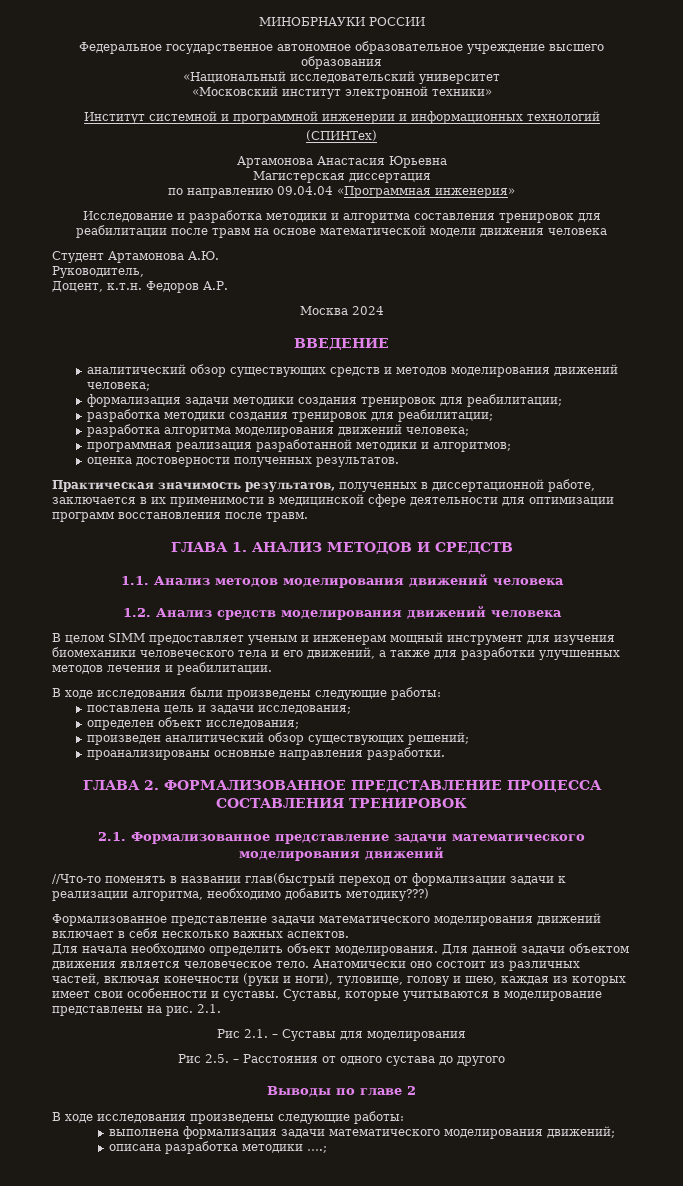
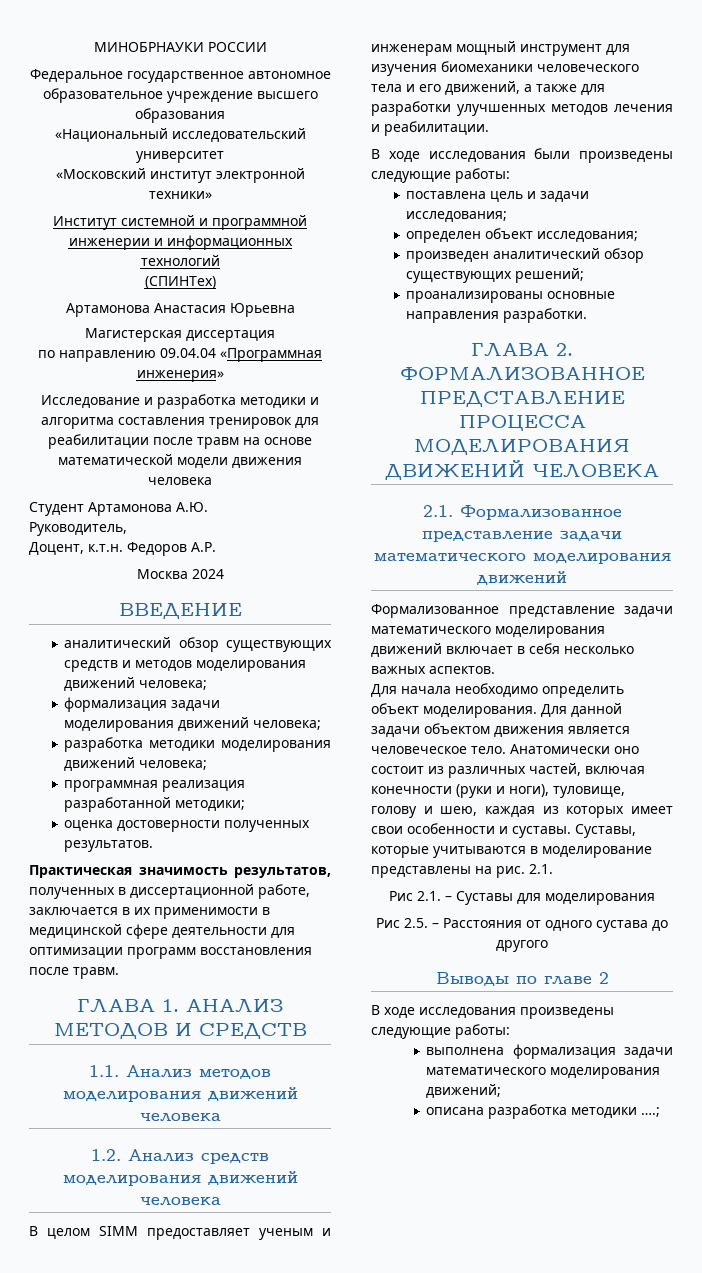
[232,394,562,407] [86,409,493,422] [86,424,231,437] методики создания тренировок для реабилитации; // разработка методики создания тренировок для реабилитации; // разработка алгоритма -> [64,717,322,732] [64,737,216,752] моделирования движений человека; // разработка методики
[355,442,511,452] методики и алгоритмов; -> [175,800,246,811] методики;
[216,798,467,808] СОСТАВЛЕНИЯ ТРЕНИРОВОК -> [414,439,630,455] [385,460,659,480] МОДЕЛИРОВАНИЯ ДВИЖЕНИЙ ЧЕЛОВЕКА
[52,873,566,886] [52,888,429,901] // //Что-то поменять в названии глав(быстрый переход от формализации задачи к реализации алгоритма, необходимо добавить методику???) -> (567, 578) none

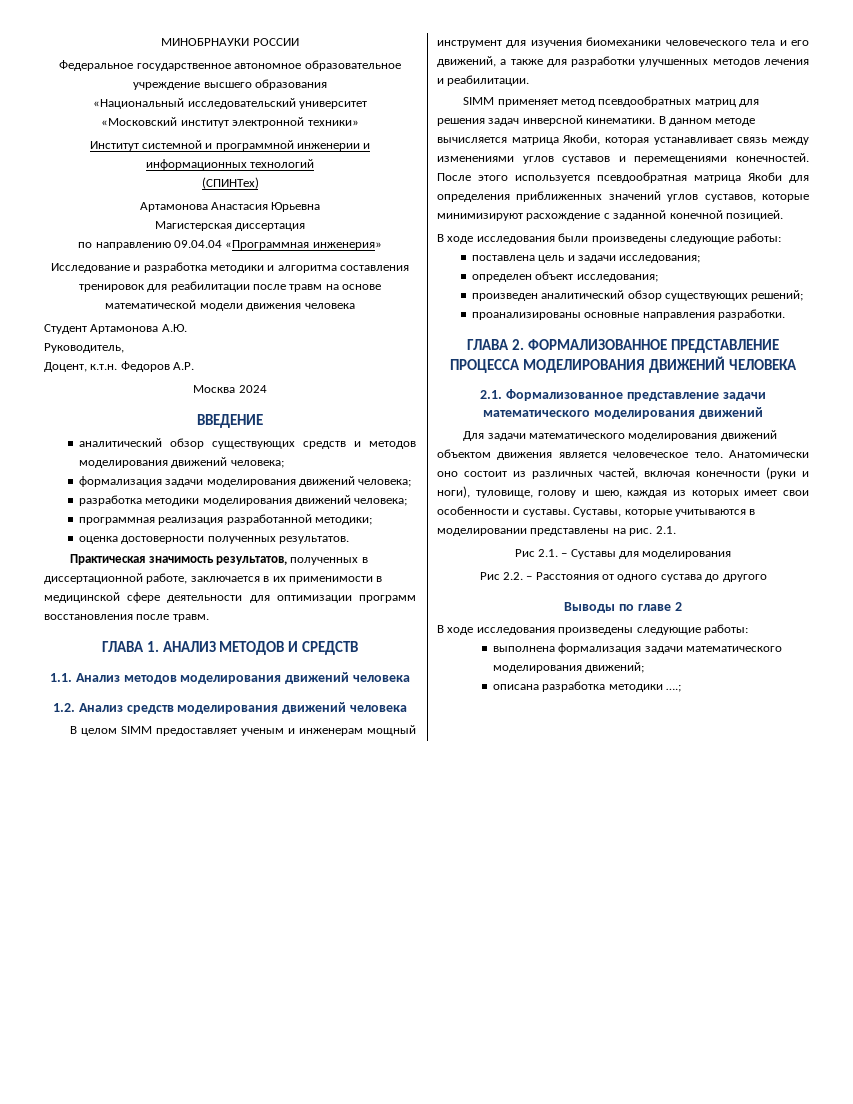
(489, 128) none -> [463,96,760,107] [437,115,756,126] [437,134,809,145] [437,153,809,164] [437,172,809,183] [437,191,809,202] [437,210,783,221] // SIMM применяет метод псевдообратных матриц для решения задач инверсной кинематики. В данном методе вычисляется матрица Якоби, которая устанавливает связь между изменениями углов суставов и перемещениями конечностей. После этого используется псевдообратная матрица Якоби для определения приближенных значений углов суставов, которые минимизируют расхождение с заданной конечной позицией.
[371,604,673,618] [371,626,605,638] [371,643,634,657] [371,666,495,674] [371,683,624,698] [371,703,622,718] [371,726,420,737] Формализованное представление задачи математического моделирования движений включает в себя несколько важных аспектов. // Для начала необходимо определить объект моделирования. Для данной задачи -> [463,430,777,441] Для задачи математического моделирования движений
[542,846,652,858] моделирование -> [437,528,527,536] моделировании
[404,918,428,928] 2.5. -> [502,572,523,580] 2.2.

